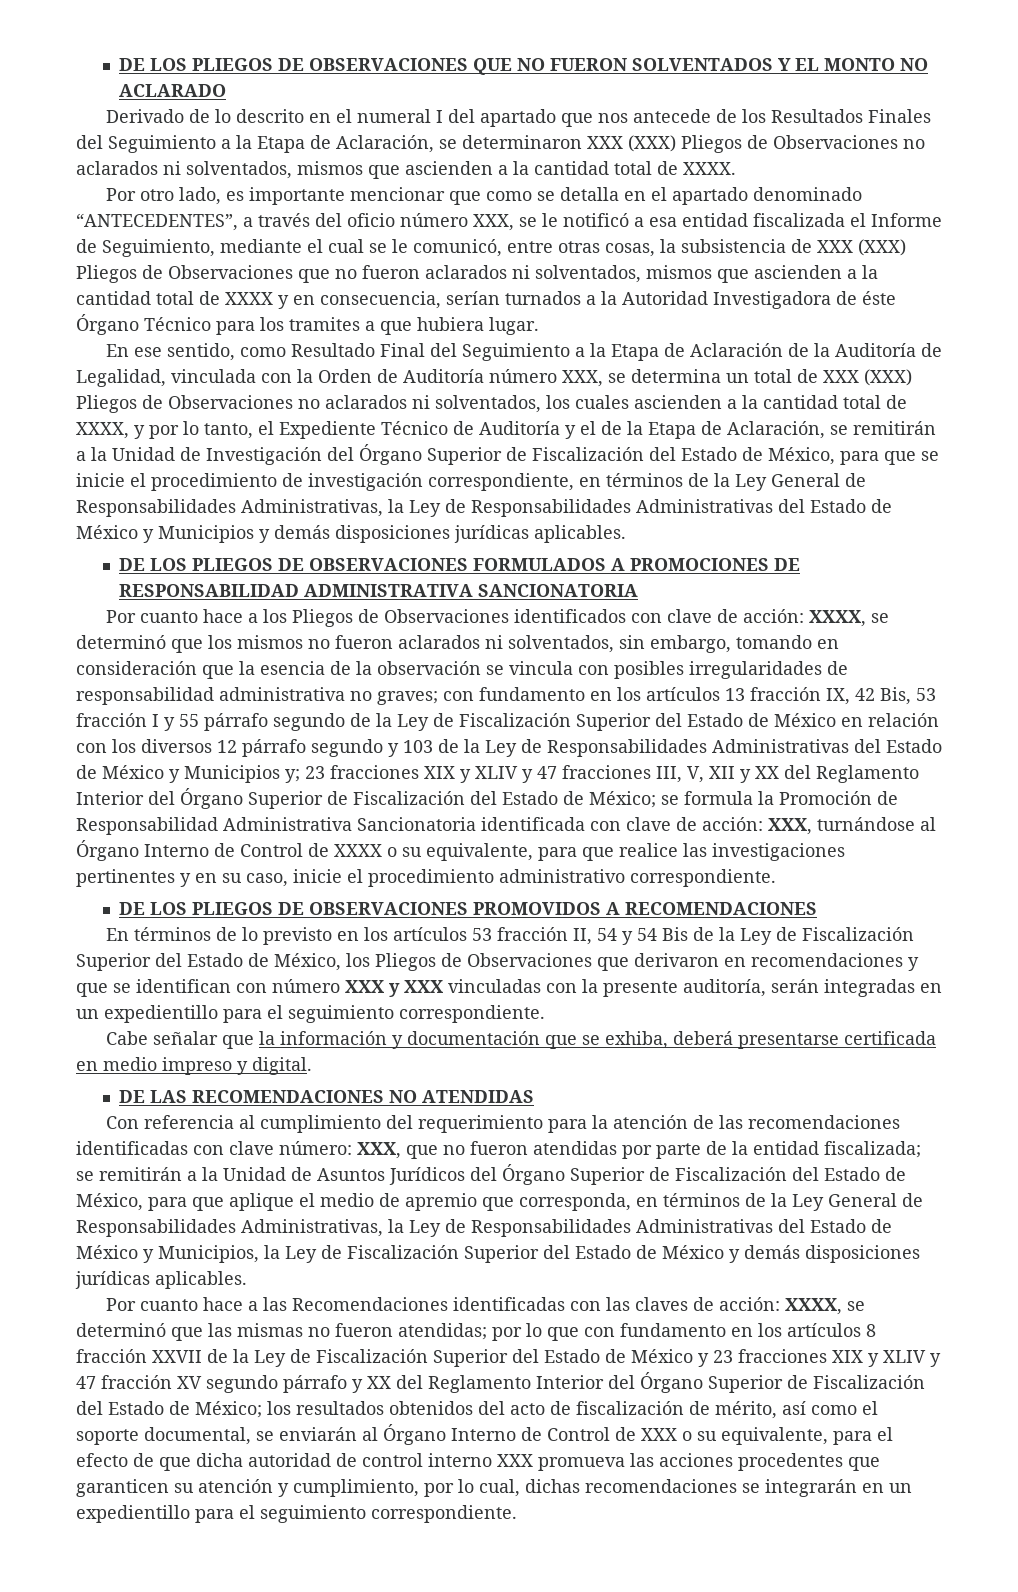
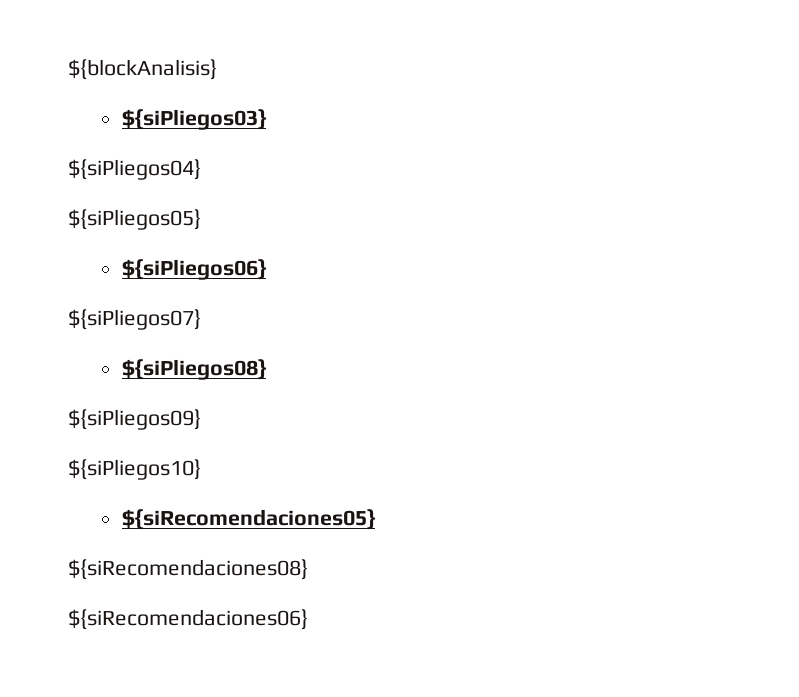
[118,58,928,75] [118,84,226,97] [105,109,931,127] [76,135,925,153] [76,161,736,179] [105,187,862,205] [76,213,942,231] [76,239,906,257] [76,265,878,283] [76,291,896,309] [76,314,539,335] [105,343,942,361] [76,369,912,387] [76,395,907,413] [76,421,936,439] [76,444,939,465] [76,473,866,491] [76,499,892,517] [76,525,626,543] [118,558,800,571] [118,584,638,597] [105,609,889,627] [76,635,839,653] [76,661,848,679] [76,687,936,705] [76,713,939,731] [76,739,942,757] [76,765,919,783] [76,788,898,809] [76,817,936,835] [76,840,845,861] [76,869,776,887] [118,902,817,915] [105,927,914,945] [76,953,919,971] [76,979,942,997] [76,1005,545,1023] [105,1031,936,1049] [76,1057,312,1075] [118,1090,534,1103] [105,1115,900,1133] [76,1141,921,1159] [76,1164,906,1185] [76,1193,923,1211] [76,1219,892,1237] [76,1245,920,1263] [75,1271,247,1289] [105,1297,865,1315] [76,1323,876,1341] [76,1349,941,1367] [76,1372,925,1393] [76,1401,878,1419] [76,1424,893,1445] [76,1453,880,1471] [76,1479,912,1497] [76,1505,517,1523] DE LOS PLIEGOS DE OBSERVACIONES QUE NO FUERON SOLVENTADOS Y EL MONTO NO ACLARADO // Derivado de lo descrito en el numeral I del apartado que nos antecede de los Resultados Finales del Seguimiento a la Etapa de Aclaración, se determinaron XXX (XXX) Pliegos de Observaciones no aclarados ni solventados, mismos que ascienden a la cantidad total de XXXX. // Por otro lado, es importante mencionar que como se detalla en el apartado denominado “ANTECEDENTES”, a través del oficio número XXX, se le notificó a esa entidad fiscalizada el Informe de Seguimiento, mediante el cual se le comunicó, entre otras cosas, la subsistencia de XXX (XXX) Pliegos de Observaciones que no fueron aclarados ni solventados, mismos que ascienden a la cantidad total de XXXX y en consecuencia, serían turnados a la Autoridad Investigadora de éste Órgano Técnico para los tramites a que hubiera lugar. // En ese sentido, como Resultado Final del Seguimiento a la Etapa de Aclaración de la Auditoría de Legalidad, vinculada con la Orden de Auditoría número XXX, se determina un total de XXX (XXX) Pliegos de Observaciones no aclarados ni solventados, los cuales ascienden a la cantidad total de XXXX, y por lo tanto, el Expediente Técnico de Auditoría y el de la Etapa de Aclaración, se remitirán a la Unidad de Investigación del Órgano Superior de Fiscalización del Estado de México, para que se inicie el procedimiento de investigación correspondiente, en términos de la Ley General de Responsabilidades Administrativas, la Ley de Responsabilidades Administrativas del Estado de México y Municipios y demás disposiciones jurídicas aplicables. // DE LOS PLIEGOS DE OBSERVACIONES FORMULADOS A PROMOCIONES DE RESPONSABILIDAD ADMINISTRATIVA SANCIONATORIA // Por cuanto hace a los Pliegos de Observaciones identificados con clave de acción: XXXX, se determinó que los mismos no fueron aclarados ni solventados, sin embargo, tomando en consideración que la esencia de la observación se vincula con posibles irregularidades de responsabilidad administrativa no graves; con fundamento en los artículos 13 fracción IX, 42 Bis, 53 fracción I y 55 párrafo segundo de la Ley de Fiscalización Superior del Estado de México en relación con los diversos 12 párrafo segundo y 103 de la Ley de Responsabilidades Administrativas del Estado de México y Municipios y; 23 fracciones XIX y XLIV y 47 fracciones III, V, XII y XX del Reglamento Interior del Órgano Superior de Fiscalización del Estado de México; se formula la Promoción de Responsabilidad Administrativa Sancionatoria identificada con clave de acción: XXX, turnándose al Órgano Interno de Control de XXXX o su equivalente, para que realice las investigaciones pertinentes y en su caso, inicie el procedimiento administrativo correspondiente. // DE LOS PLIEGOS DE OBSERVACIONES PROMOVIDOS A RECOMENDACIONES // En términos de lo previsto en los artículos 53 fracción II, 54 y 54 Bis de la Ley de Fiscalización Superior del Estado de México, los Pliegos de Observaciones que derivaron en recomendaciones y que se identifican con número XXX y XXX vinculadas con la presente auditoría, serán integradas en un expedientillo para el seguimiento correspondiente. // Cabe señalar que la información y documentación que se exhiba, deberá presentarse certificada en medio impreso y digital. // DE LAS RECOMENDACIONES NO ATENDIDAS // Con referencia al cumplimiento del requerimiento para la atención de las recomendaciones identificadas con clave número: XXX, que no fueron atendidas por parte de la entidad fiscalizada; se remitirán a la Unidad de Asuntos Jurídicos del Órgano Superior de Fiscalización del Estado de México, para que aplique el medio de apremio que corresponda, en términos de la Ley General de Responsabilidades Administrativas, la Ley de Responsabilidades Administrativas del Estado de México y Municipios, la Ley de Fiscalización Superior del Estado de México y demás disposiciones jurídicas aplicables. // Por cuanto hace a las Recomendaciones identificadas con las claves de acción: XXXX, se determinó que las mismas no fueron atendidas; por lo que con fundamento en los artículos 8 fracción XXVII de la Ley de Fiscalización Superior del Estado de México y 23 fracciones XIX y XLIV y 47 fracción XV segundo párrafo y XX del Reglamento Interior del Órgano Superior de Fiscalización del Estado de México; los resultados obtenidos del acto de fiscalización de mérito, así como el soporte documental, se enviarán al Órgano Interno de Control de XXX o su equivalente, para el efecto de que dicha autoridad de control interno XXX promueva las acciones procedentes que garanticen su atención y cumplimiento, por lo cual, dichas recomendaciones se integrarán en un expedientillo para el seguimiento correspondiente. -> [68,59,217,80] [121,109,267,130] [68,159,201,180] [68,209,201,230] [121,259,267,280] [68,309,201,330] [121,359,267,380] [68,409,201,430] [68,459,201,480] [121,509,376,530] [68,559,308,580] [68,609,308,630] ${blockAnalisis} // ${siPliegos03} // ${siPliegos04} // ${siPliegos05} // ${siPliegos06} // ${siPliegos07} // ${siPliegos08} // ${siPliegos09} // ${siPliegos10} // ${siRecomendaciones05} // ${siRecomendaciones08} // ${siRecomendaciones06}

